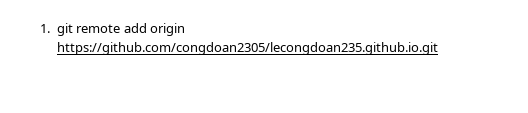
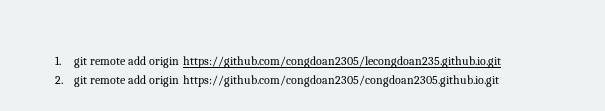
(438, 48) none -> [55,75,499,87] // 2. git remote add origin https://github.com/congdoan2305/congdoan2305.github.io.git

